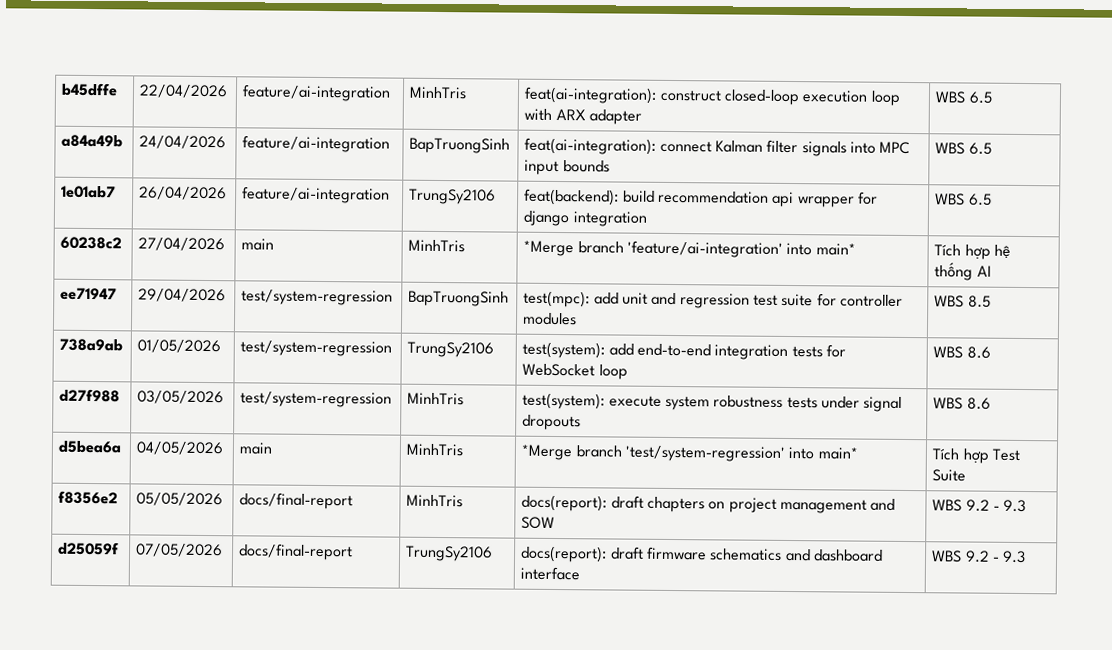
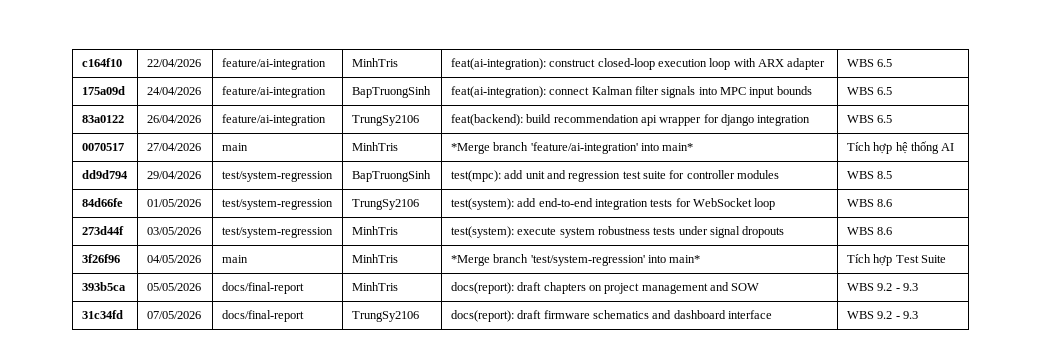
[61,82,119,97] b45dffe -> [81,58,122,67] c164f10
[61,134,124,148] a84a49b -> [81,86,125,95] 175a09d
[61,185,117,199] 1e01ab7 -> [81,115,124,123] 83a0122
[60,236,123,250] 60238c2 -> [81,143,124,151] 0070517
[60,287,118,301] ee71947 -> [81,170,128,179] dd9d794
[59,338,124,352] 738a9ab -> [81,198,123,207] 84d66fe
[59,388,121,403] d27f988 -> [81,226,124,235] 273d44f
[58,440,122,454] d5bea6a -> [81,254,120,263] 3f26f96
[58,490,119,505] f8356e2 -> [81,282,126,291] 393b5ca
[58,541,120,556] d25059f -> [81,310,123,319] 31c34fd

